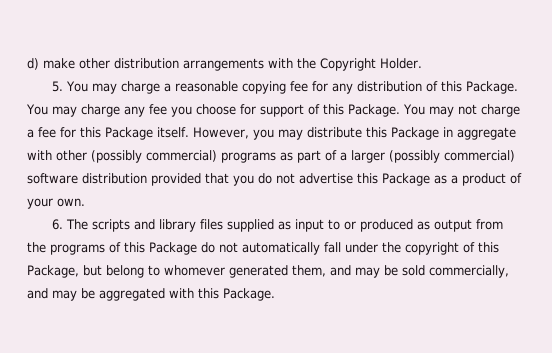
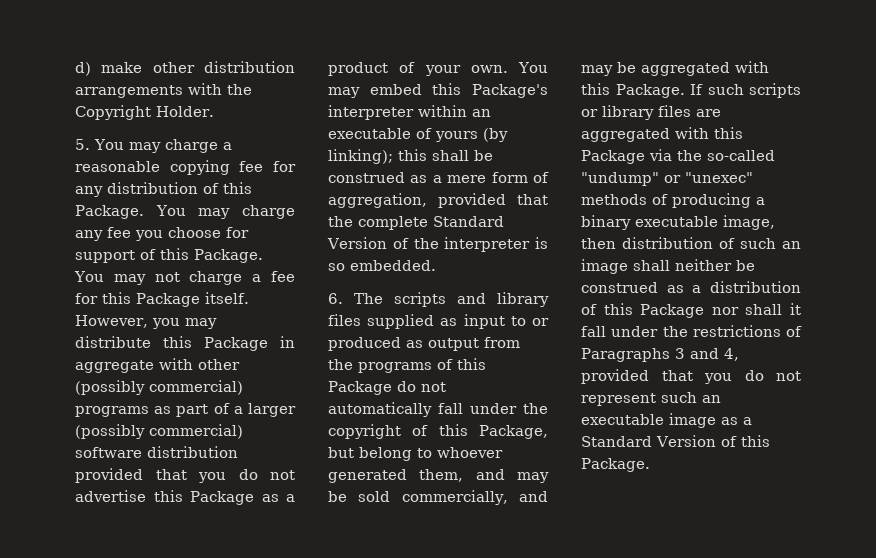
(85, 202) none -> [518,62,549,73] [328,83,548,98] [328,105,491,120] [328,128,508,142] [328,149,493,164] [328,172,549,183] [328,193,548,208] [328,216,504,230] [327,237,548,252] [328,260,436,271] You may embed this Package's interpreter within an executable of yours (by linking); this shall be construed as a mere form of aggregation, provided that the complete Standard Version of the interpreter is so embedded.
[164,265,225,276] whomever -> [437,447,503,458] whoever
(275, 294) none -> [690,83,801,98] [581,105,721,120] [581,127,743,142] [581,149,775,164] [581,172,753,186] [581,193,765,208] [581,215,775,230] [581,237,801,249] [581,259,755,274] [581,281,801,293] [581,303,801,318] [581,325,802,337] [581,348,739,362] [581,369,801,384] [581,392,721,406] [581,413,752,428] [581,435,770,447] [581,458,650,472] If such scripts or library files are aggregated with this Package via the so-called "undump" or "unexec" methods of producing a binary executable image, then distribution of such an image shall neither be construed as a distribution of this Package nor shall it fall under the restrictions of Paragraphs 3 and 4, provided that you do not represent such an executable image as a Standard Version of this Package.

